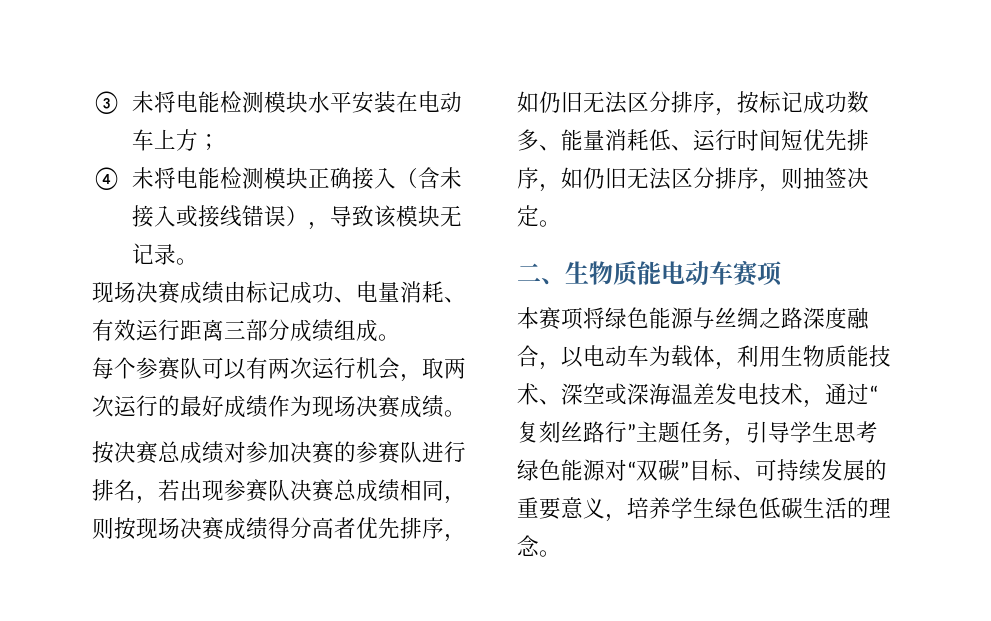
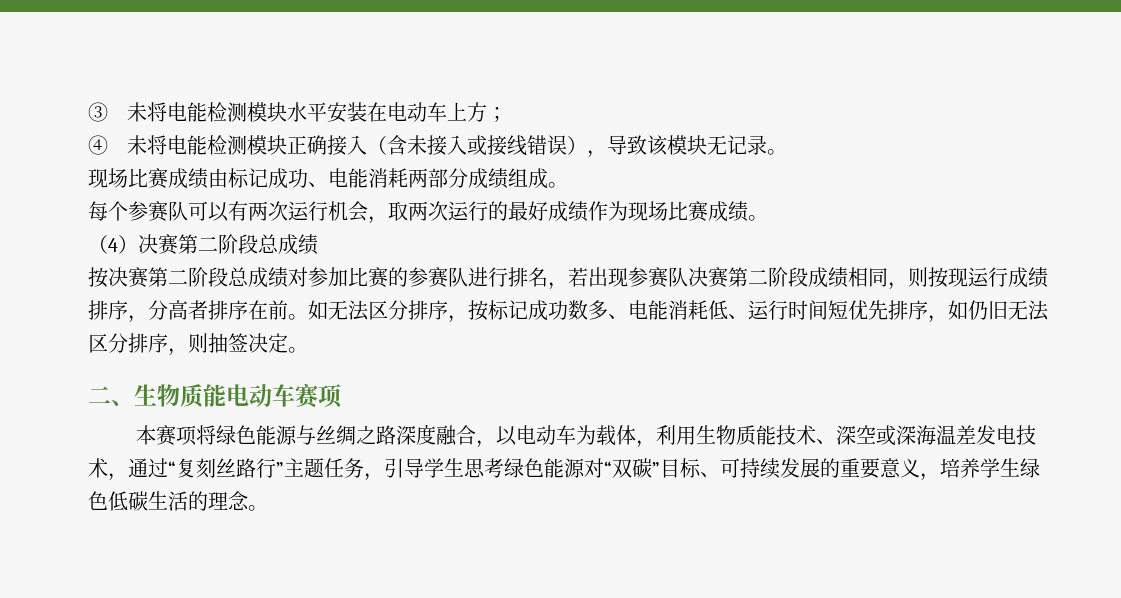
[136,281,158,303] 决 -> [128,168,148,188] 比
[378,281,466,303] [92,319,246,341] 量消耗、有效运行距离三 -> [348,168,428,188] 能消耗两
[356,395,378,417] 决 -> [668,201,688,221] 比
(466, 413) none -> [88,234,318,255] // （4）决赛第二阶段总成绩
(158, 452) none -> [148,267,228,287] 第二阶段
[290,441,312,463] 决 -> [348,267,368,287] 比
[334,479,356,500] 总 -> [728,267,808,287] 第二阶段
[158,517,466,542] [517,91,583,113] 场决赛成绩得分高者优先排序，如仍旧 -> [968,267,1048,288] [88,300,328,323] 运行成绩排序，分高者排序在前。如
[561,129,605,151] 能量 -> [628,300,668,320] 电能

